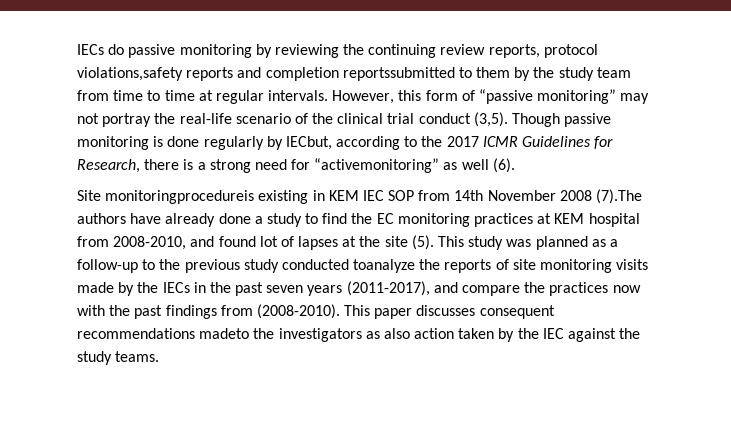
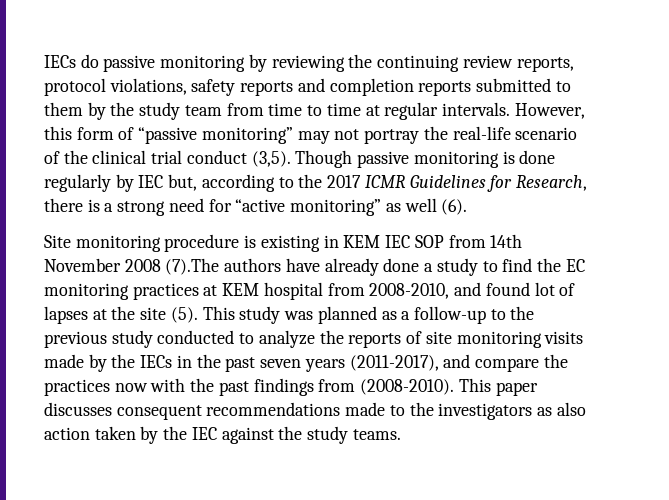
[77,67,183,81] violations,safety -> [109,78,236,96] violations, safety
[342,67,455,81] reportssubmitted -> [418,78,552,96] reports submitted
[285,136,332,150] IECbut, -> [138,174,198,191] IEC but,
[314,158,440,173] “activemonitoring” -> [235,199,382,216] “active monitoring”
[105,190,255,204] monitoringprocedureis -> [75,234,257,252] monitoring procedure is
[353,259,416,273] toanalyze -> [239,330,315,348] to analyze
[199,328,250,339] madeto -> [345,402,405,416] made to

